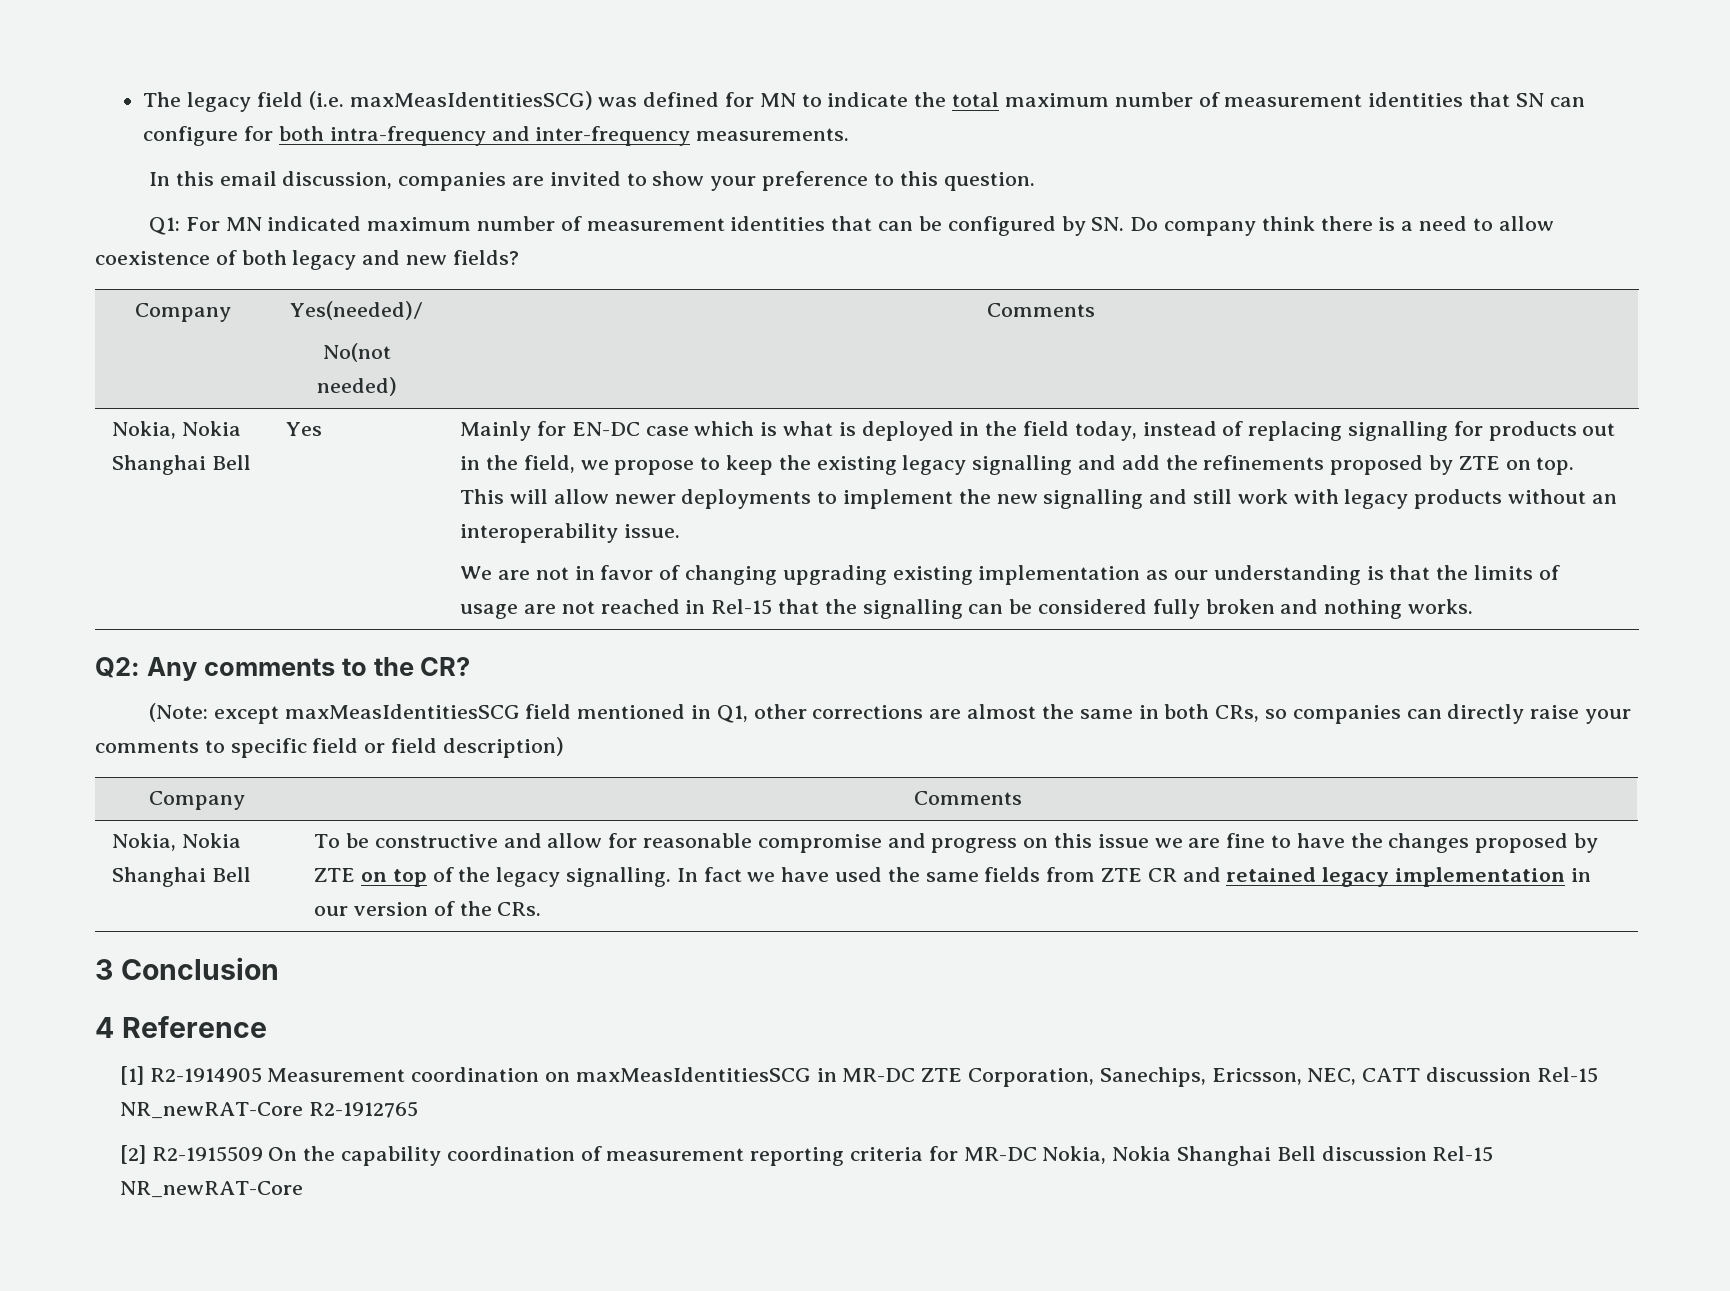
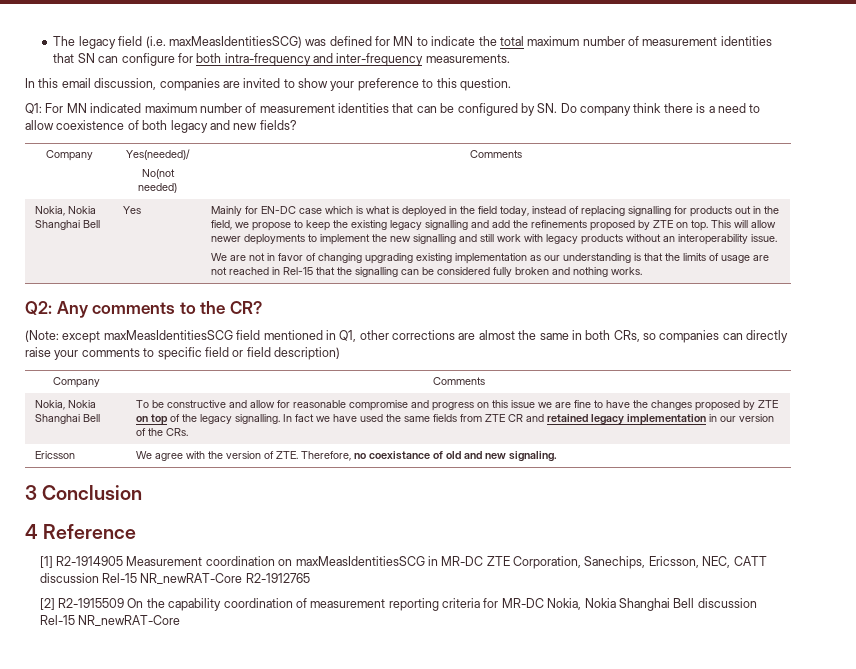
(542, 909) none -> [34,451,75,459] [135,451,557,462] // Ericsson | We agree with the version of ZTE. Therefore, no coexistance of old and new signaling.

